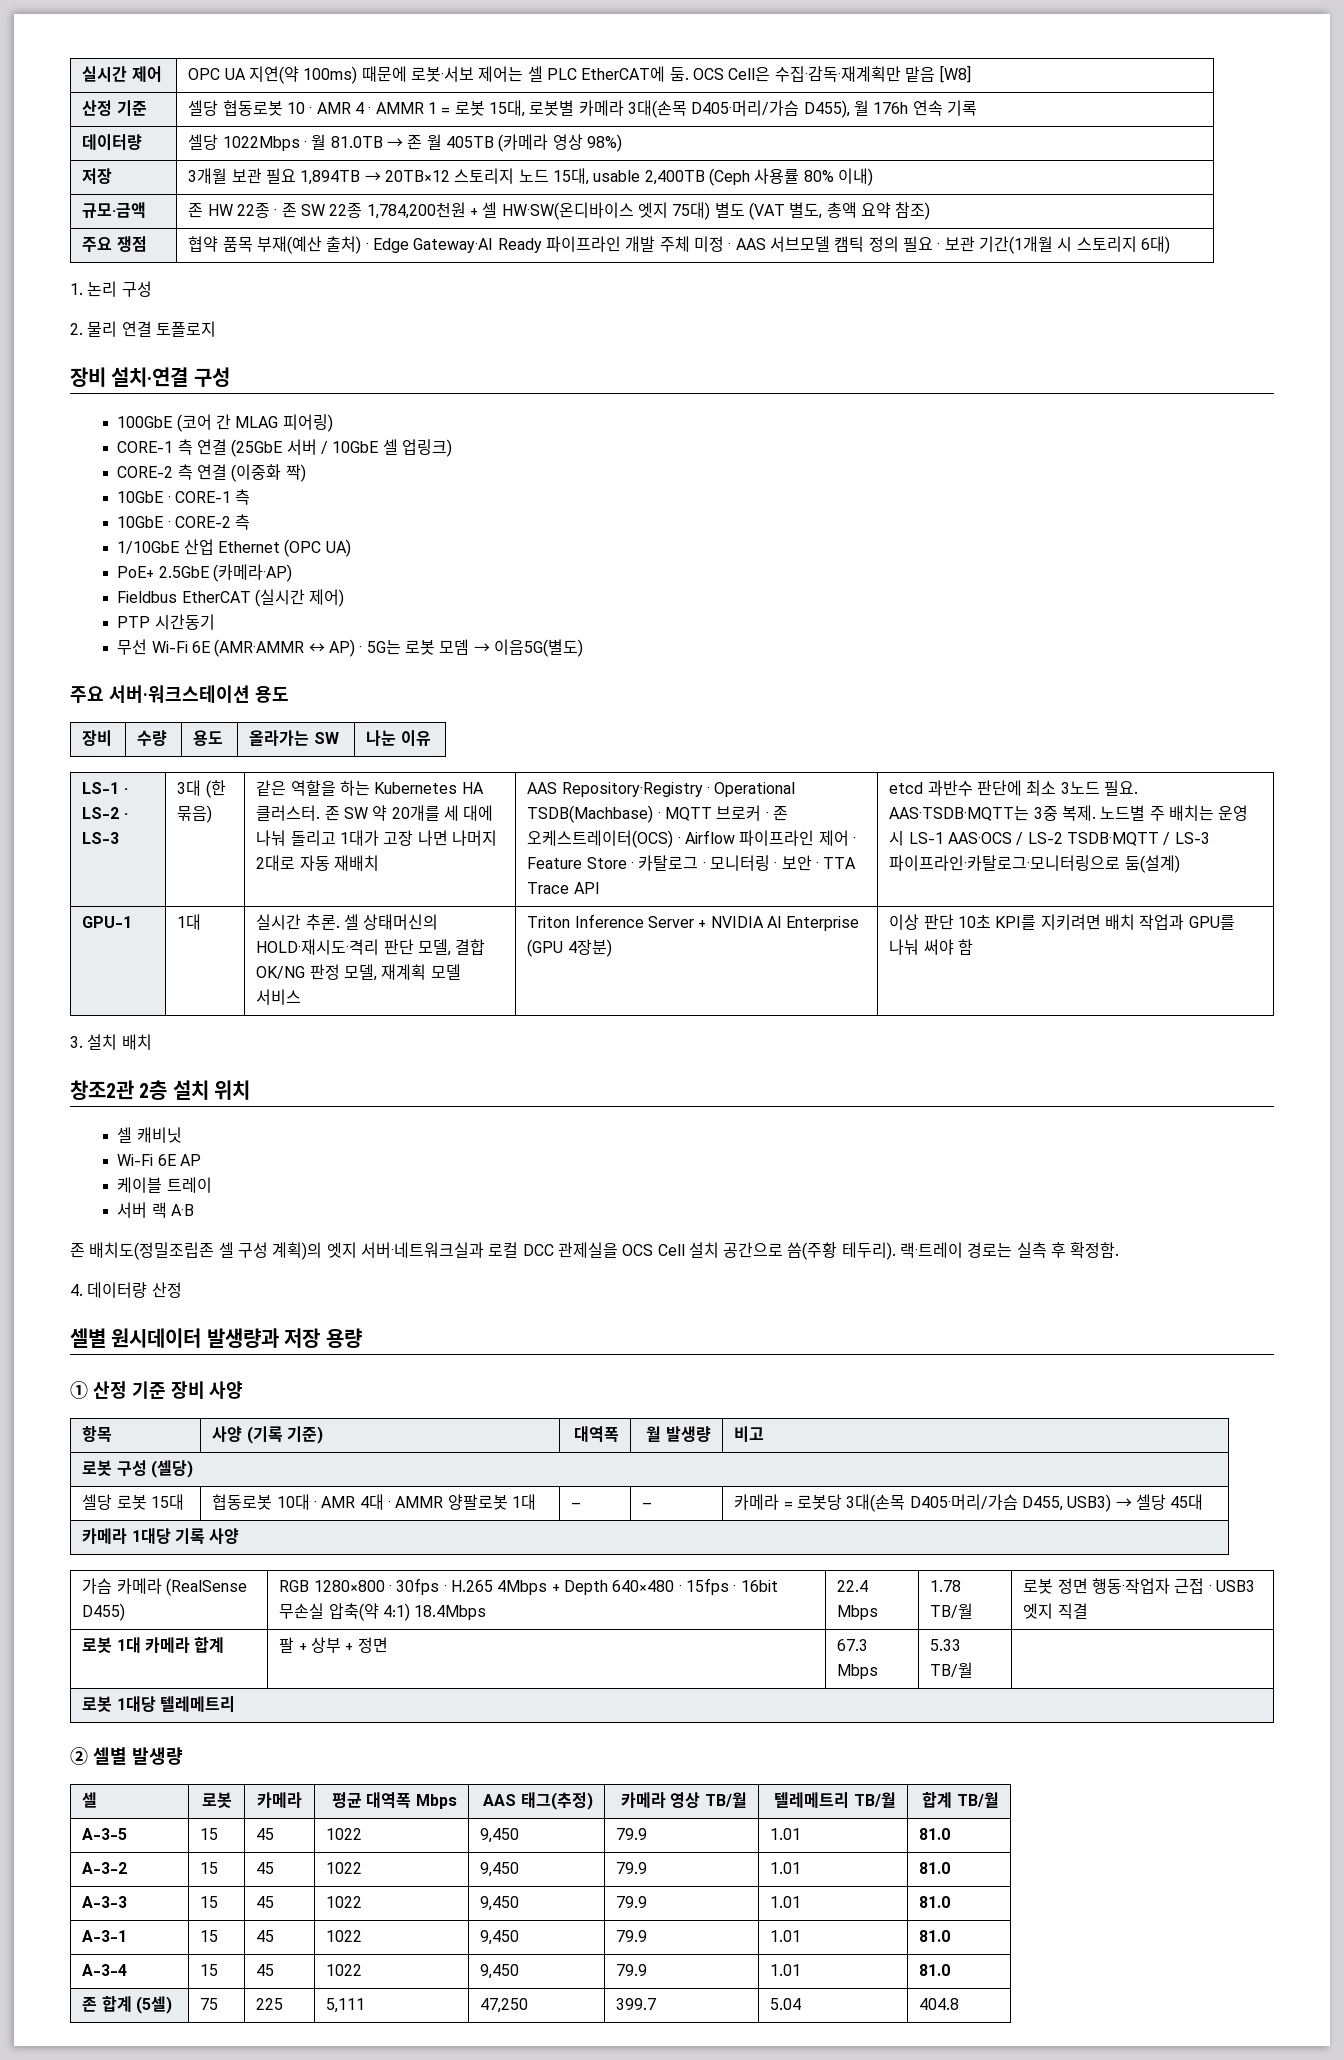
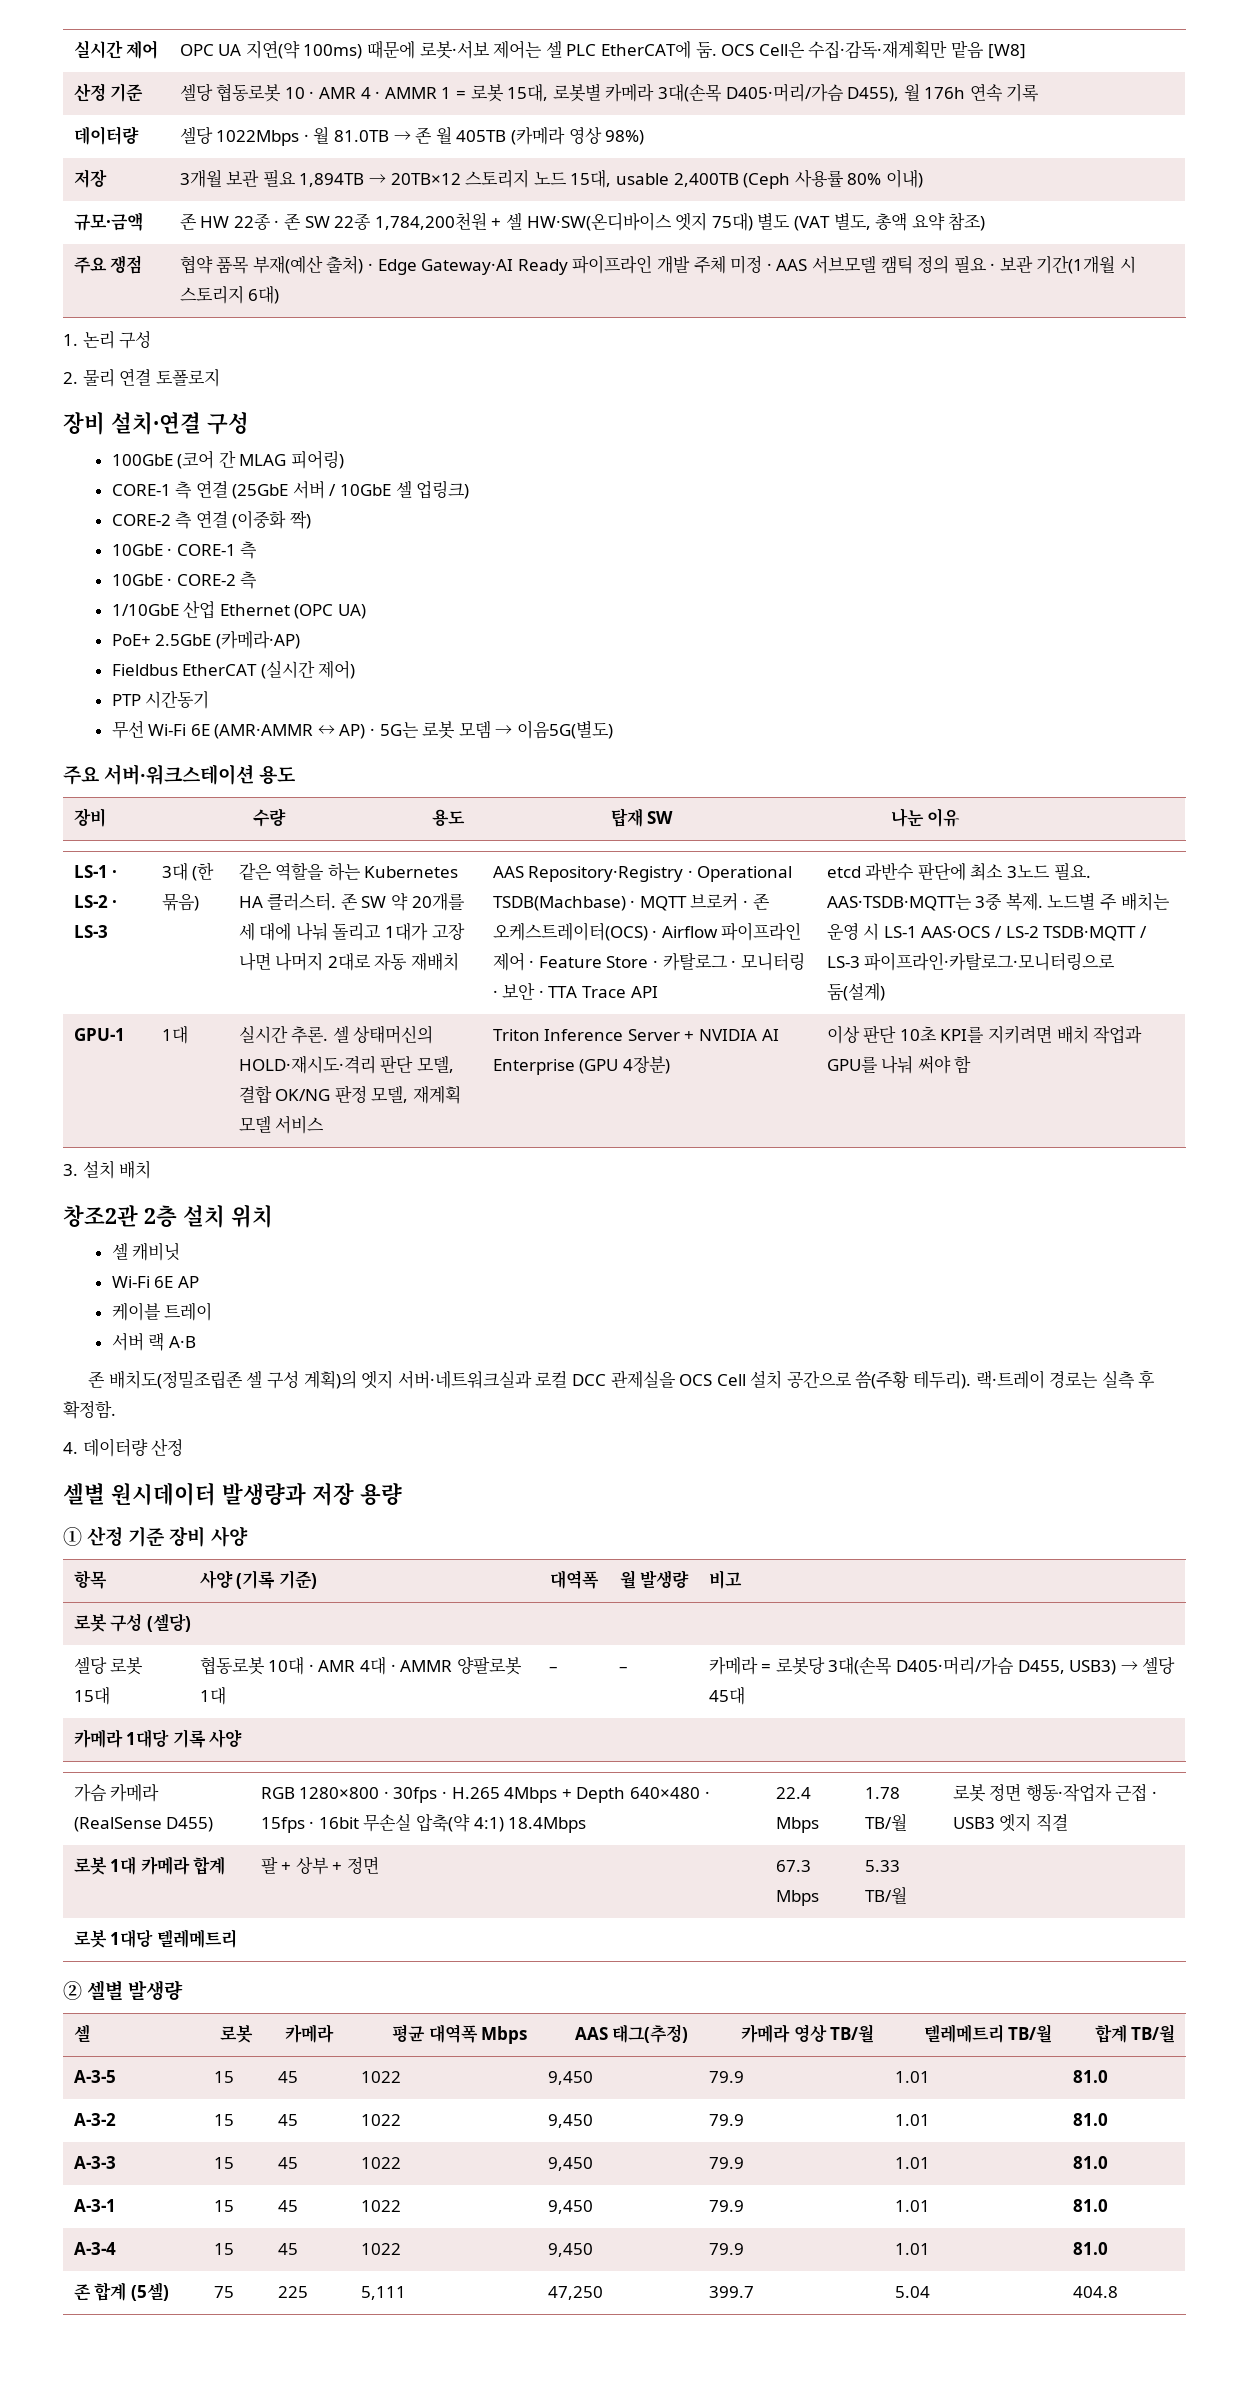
[249,730,310,746] 올라가는 -> [610,808,643,827] 탑재

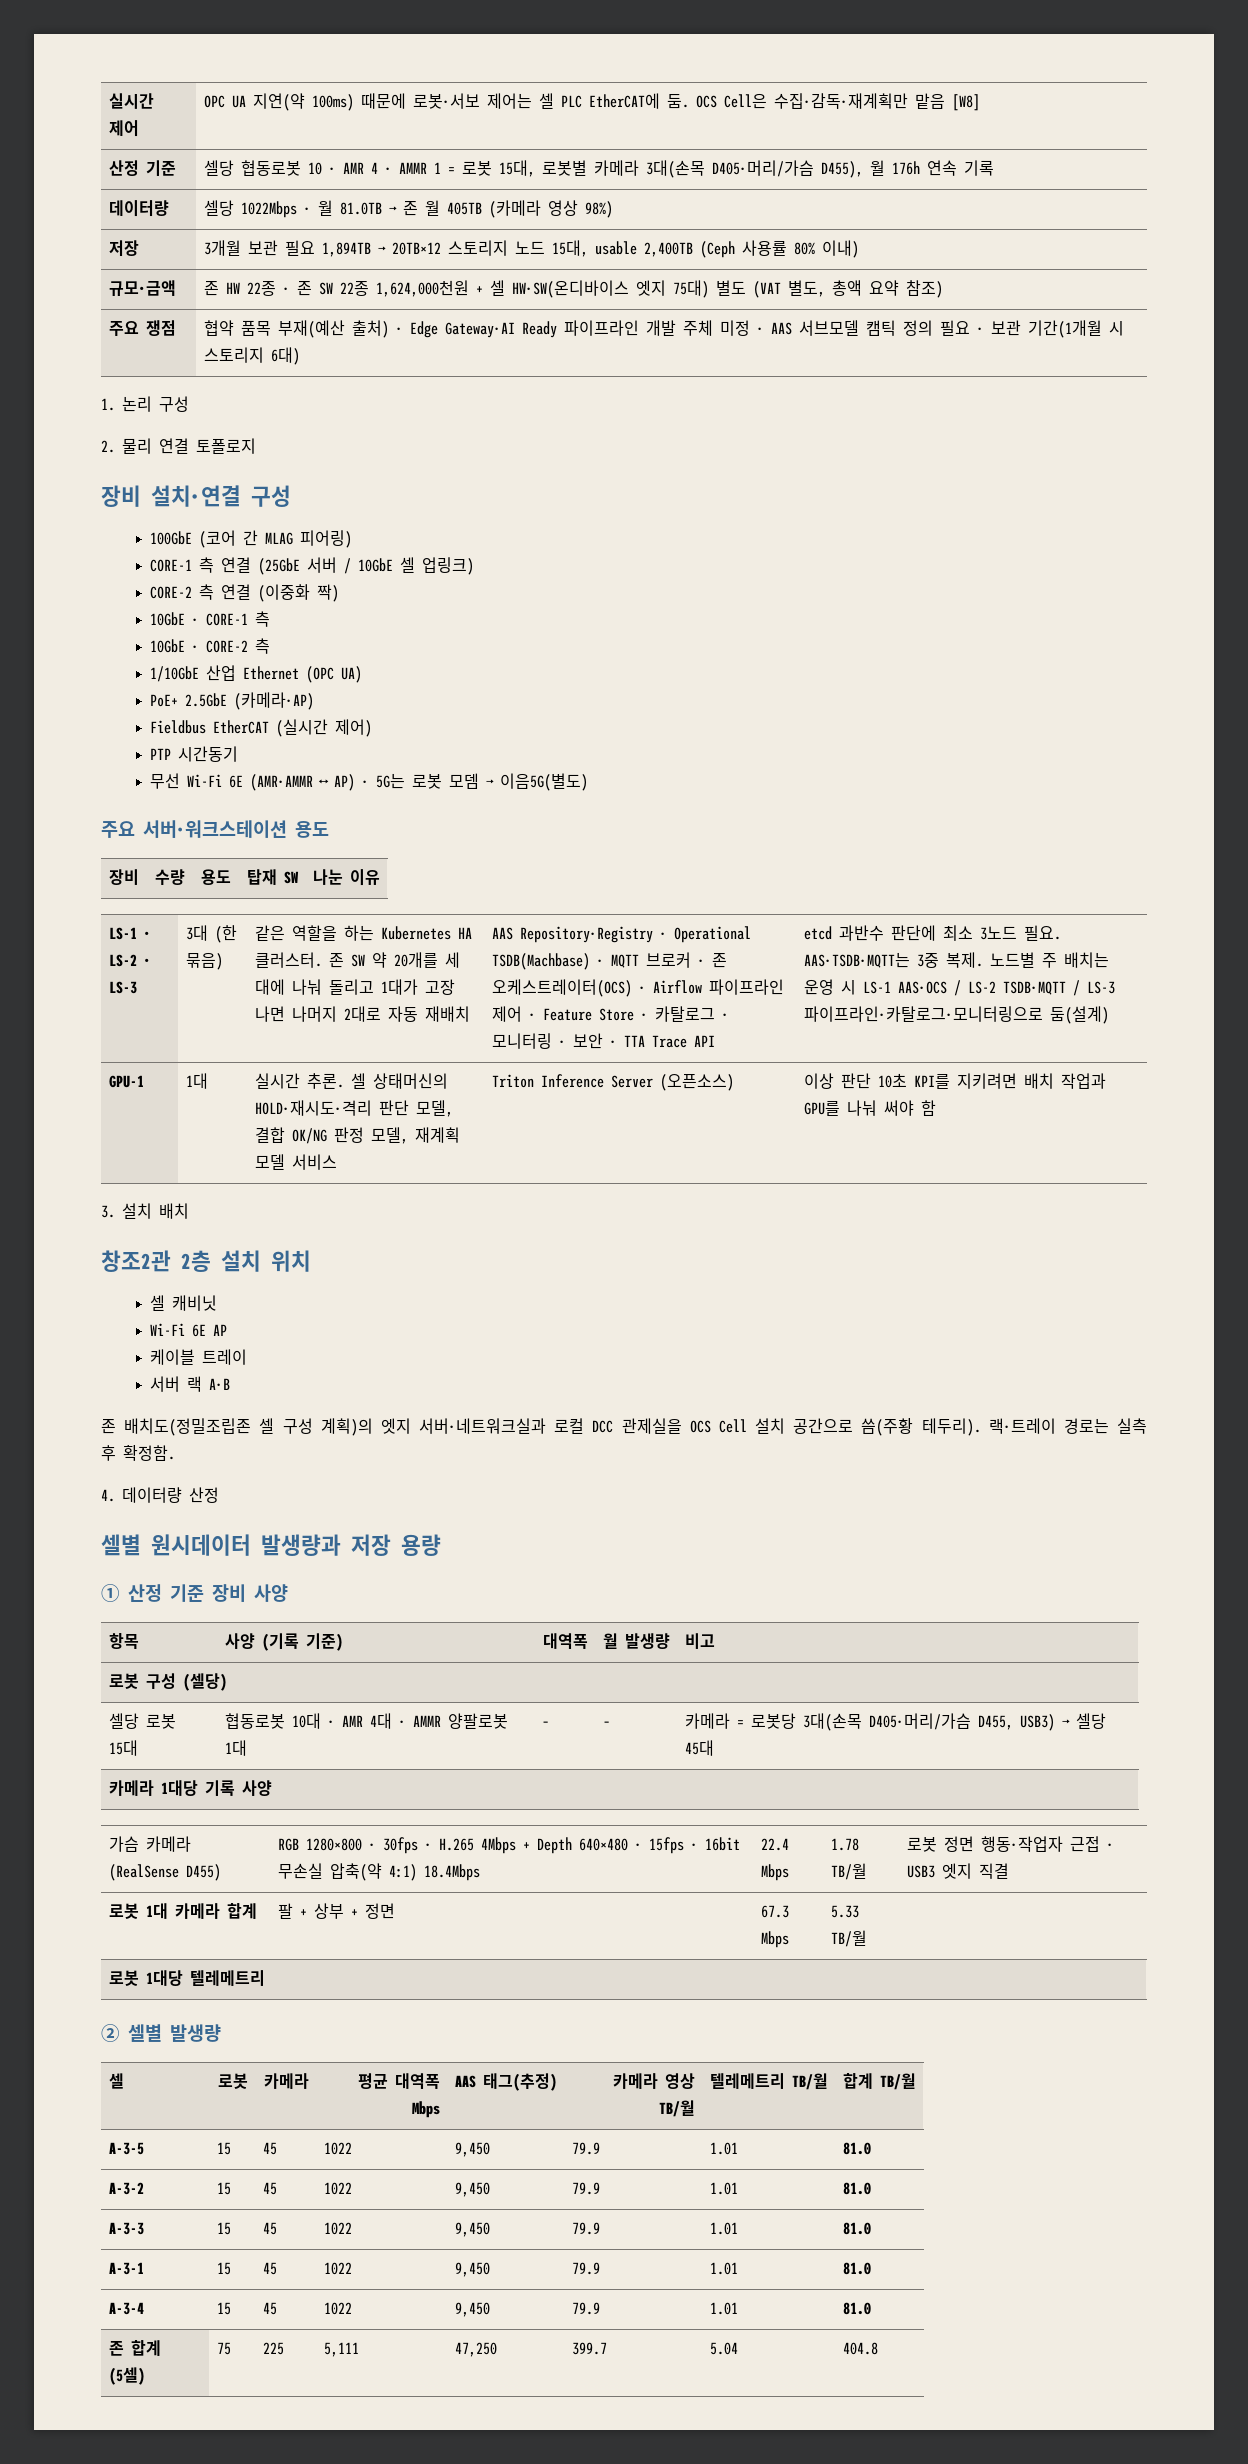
[374,212,487,230] 1,784,200천원 -> [375,280,469,297] 1,624,000천원
[684,1029,779,1041] [492,1056,670,1075] + NVIDIA AI Enterprise (GPU 4장분) -> [659,1074,734,1091] (오픈소스)

